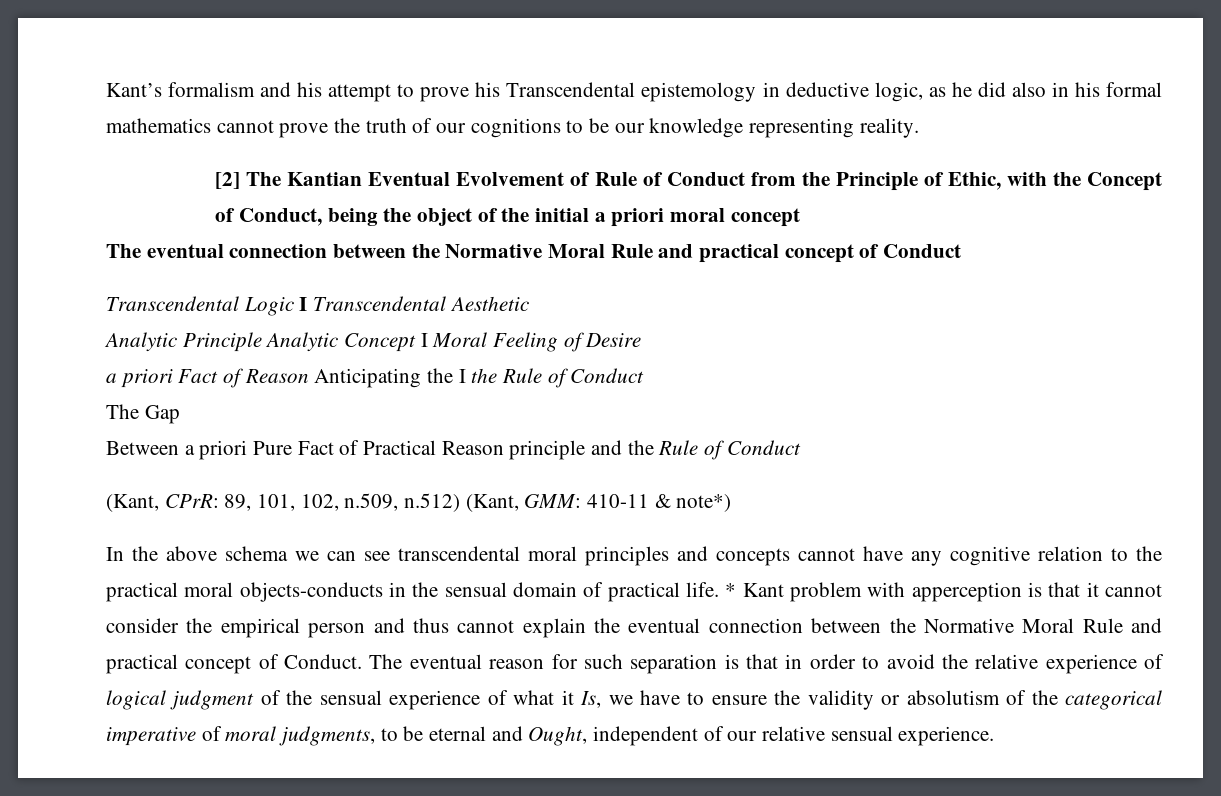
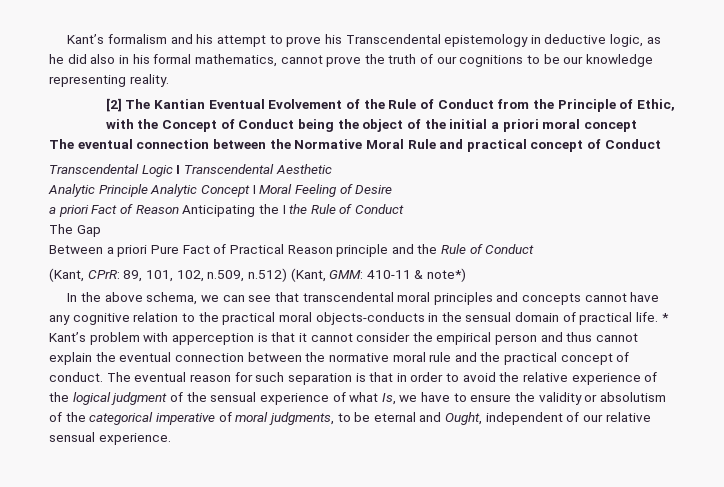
[106,118,211,133] mathematics -> [194,54,277,67] mathematics,
(591, 179) none -> [363,99,385,109] the
[238,208,322,226] Conduct, -> [238,119,295,129] Conduct
[225,546,288,561] schema -> [146,292,198,305] schema,
(390, 556) none -> [274,292,299,302] that
[742,583,784,597] Kant -> [49,332,86,342] Kant’s
[923,618,1162,633] [106,654,363,674] Normative Moral Rule and practical concept of Conduct. -> [328,352,630,365] [49,372,103,382] normative moral rule and the practical concept of conduct.
(1164, 661) none -> [49,392,69,402] the
[561,690,574,705] it -> (379, 397) none

